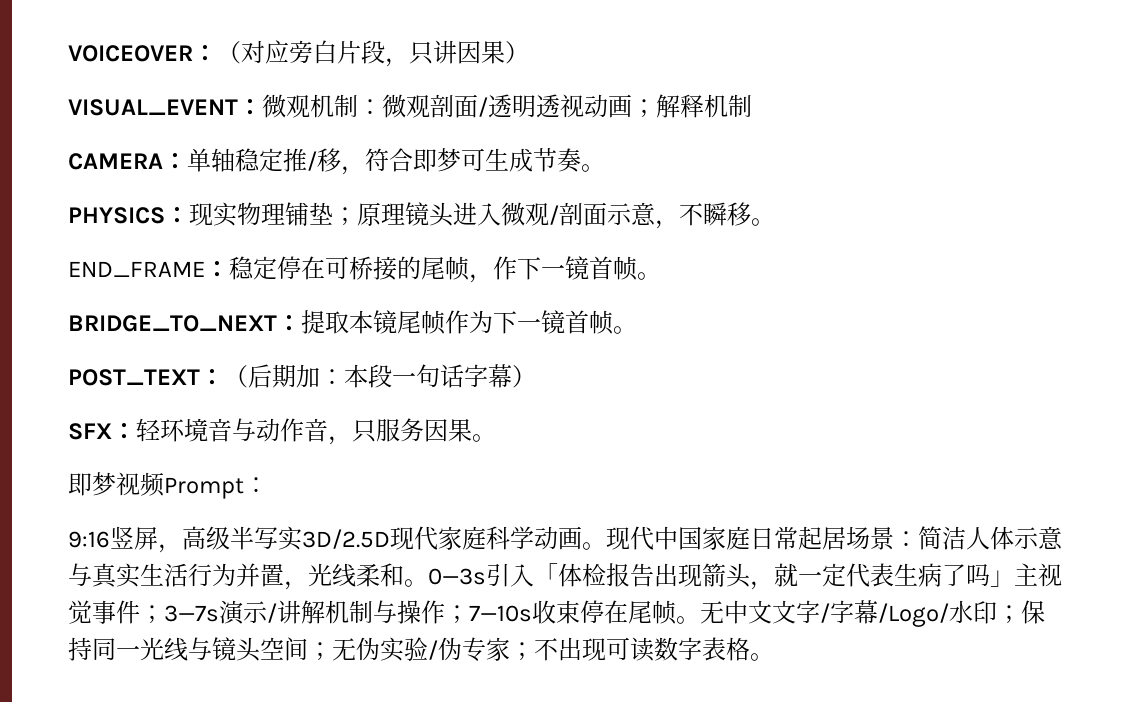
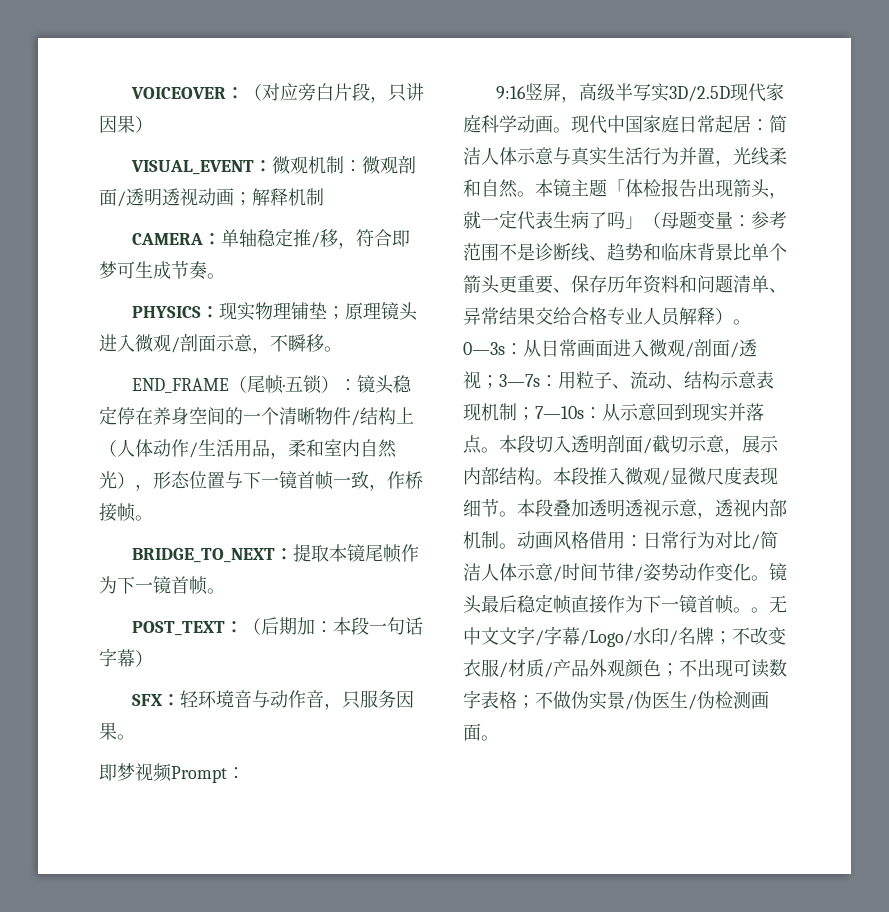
[205,256,613,283] ：稳定停在可桥接的尾帧，作下一镜首 -> [229,375,413,394] [99,406,414,426] [99,439,397,459] [99,471,423,491] [99,503,117,522] （尾帧·五锁）：镜头稳定停在养身空间的一个清晰物件/结构上（人体动作/生活用品，柔和室内自然光），形态位置与下一镜首帧一致，作桥接
[846,526,894,550] 场景 -> (751, 124) none
[404,563,534,587] 。0—3s引入 -> [481,179,607,198] 自然。本镜主题
[1014,563,1062,587] [68,600,677,625] 主视觉事件；3—7s演示/讲解机制与操作；7—10s收束停在尾帧 -> [643,211,787,229] [463,242,787,262] [463,274,787,294] [463,307,751,326] [463,339,757,358] [463,371,774,389] [463,403,764,422] [463,435,779,455] [463,467,778,486] [463,499,787,519] [463,531,778,550] [463,563,787,582] [463,594,751,614] （母题变量：参考范围不是诊断线、趋势和临床背景比单个箭头更重要、保存历年资料和问题清单、异常结果交给合格专业人员解释）。0—3s：从日常画面进入微观/剖面/透视；3—7s：用粒子、流动、结构示意表现机制；7—10s：从示意回到现实并落点。本段切入透明剖面/截切示意，展示内部结构。本段推入微观/显微尺度表现细节。本段叠加透明透视示意，透视内部机制。动画风格借用：日常行为对比/简洁人体示意/时间节律/姿势动作变化。镜头最后稳定帧直接作为下一镜首帧。
[997,600,1045,624] [68,637,510,662] ；保持同一光线与镜头空间；无伪实验/伪专家 -> [669,627,786,646] [463,659,661,678] /名牌；不改变衣服/材质/产品外观颜色
(750, 649) none -> [517,691,769,710] [463,723,481,741] ；不做伪实景/伪医生/伪检测画面

